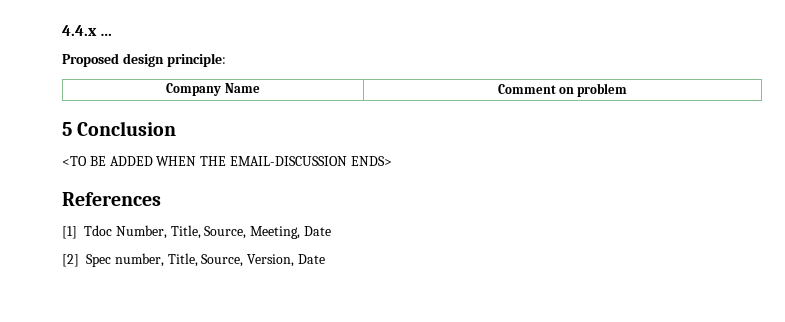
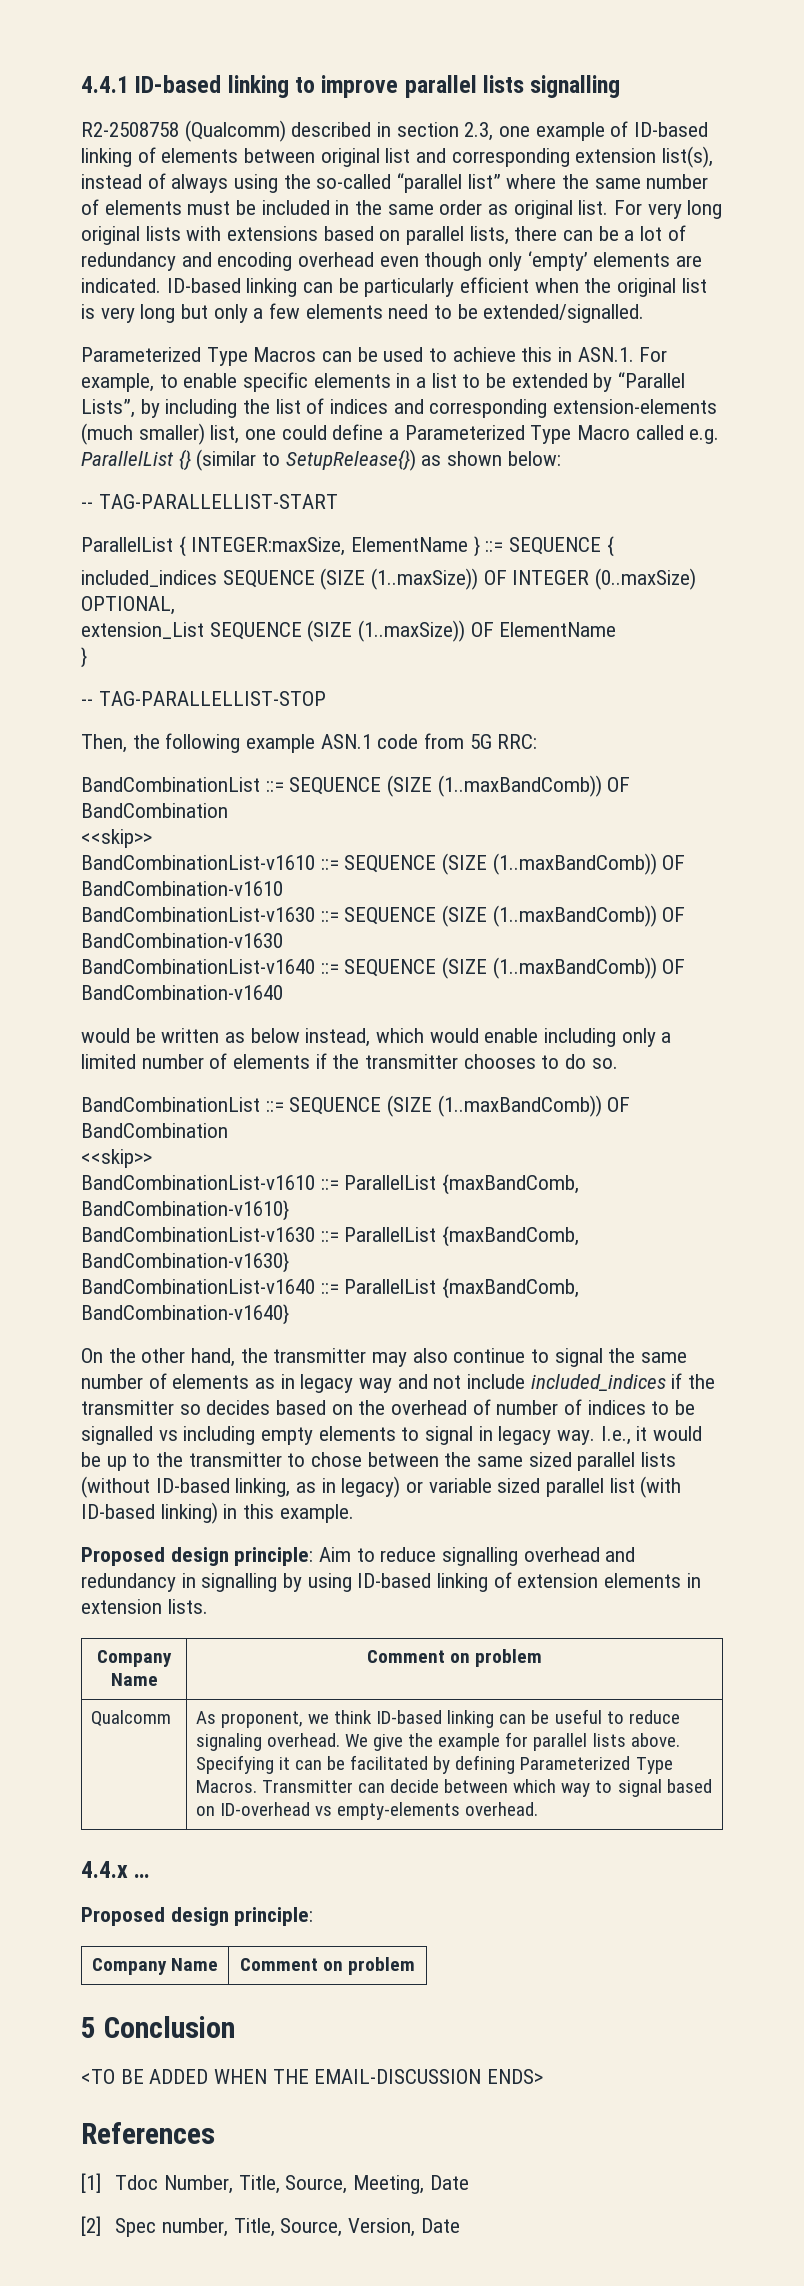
(62, 30) none -> [81,75,621,98] [81,120,709,142] [81,146,714,168] [81,173,709,193] [81,199,723,219] [81,225,686,245] [81,251,703,271] [81,277,707,297] [81,303,645,323] [81,347,668,366] [81,372,686,392] [81,398,718,418] [81,423,720,445] [81,449,561,471] [81,494,338,509] [81,536,614,557] [81,568,697,590] [81,596,175,615] [81,620,617,642] [81,647,87,668] [81,691,326,706] [81,733,538,753] [81,775,631,797] [81,803,228,818] [81,829,152,848] [81,853,686,875] [81,881,283,896] [81,905,686,927] [81,933,283,948] [81,957,686,979] [81,985,283,1000] [81,1028,672,1047] [81,1053,618,1069] [81,1095,631,1117] [81,1123,228,1138] [81,1149,152,1168] [81,1174,580,1195] [81,1200,289,1221] [81,1226,580,1247] [81,1252,289,1273] [81,1278,580,1299] [81,1304,289,1325] [81,1348,688,1367] [81,1373,716,1393] [81,1399,696,1415] [81,1426,703,1445] [81,1452,677,1471] [81,1476,682,1498] [81,1502,354,1524] [81,1547,636,1566] [81,1572,701,1592] [81,1599,208,1614] [97,1650,172,1667] [110,1673,158,1686] [366,1649,543,1667] [90,1710,171,1727] [195,1709,680,1728] [195,1732,680,1751] [195,1755,673,1774] [195,1779,712,1797] [195,1802,539,1820] 4.4.1 ID-based linking to improve parallel lists signalling // R2-2508758 (Qualcomm) described in section 2.3, one example of ID-based linking of elements between original list and corresponding extension list(s), instead of always using the so-called “parallel list” where the same number of elements must be included in the same order as original list. For very long original lists with extensions based on parallel lists, there can be a lot of redundancy and encoding overhead even though only ‘empty’ elements are indicated. ID-based linking can be particularly efficient when the original list is very long but only a few elements need to be extended/signalled. // Parameterized Type Macros can be used to achieve this in ASN.1. For example, to enable specific elements in a list to be extended by “Parallel Lists”, by including the list of indices and corresponding extension-elements (much smaller) list, one could define a Parameterized Type Macro called e.g. ParallelList {} (similar to SetupRelease{}) as shown below: // -- TAG-PARALLELLIST-START // ParallelList { INTEGER:maxSize, ElementName } ::= SEQUENCE { // included_indices SEQUENCE (SIZE (1..maxSize)) OF INTEGER (0..maxSize) OPTIONAL, // extension_List SEQUENCE (SIZE (1..maxSize)) OF ElementName // } // -- TAG-PARALLELLIST-STOP // Then, the following example ASN.1 code from 5G RRC: // BandCombinationList ::= SEQUENCE (SIZE (1..maxBandComb)) OF BandCombination // <<skip>> // BandCombinationList-v1610 ::= SEQUENCE (SIZE (1..maxBandComb)) OF BandCombination-v1610 // BandCombinationList-v1630 ::= SEQUENCE (SIZE (1..maxBandComb)) OF BandCombination-v1630 // BandCombinationList-v1640 ::= SEQUENCE (SIZE (1..maxBandComb)) OF BandCombination-v1640 // would be written as below instead, which would enable including only a limited number of elements if the transmitter chooses to do so. // BandCombinationList ::= SEQUENCE (SIZE (1..maxBandComb)) OF BandCombination // <<skip>> // BandCombinationList-v1610 ::= ParallelList {maxBandComb, BandCombination-v1610} // BandCombinationList-v1630 ::= ParallelList {maxBandComb, BandCombination-v1630} // BandCombinationList-v1640 ::= ParallelList {maxBandComb, BandCombination-v1640} // On the other hand, the transmitter may also continue to signal the same number of elements as in legacy way and not include included_indices if the transmitter so decides based on the overhead of number of indices to be signalled vs including empty elements to signal in legacy way. I.e., it would be up to the transmitter to chose between the same sized parallel lists (without ID-based linking, as in legacy) or variable sized parallel list (with ID-based linking) in this example. // Proposed design principle: Aim to reduce signalling overhead and redundancy in signalling by using ID-based linking of extension elements in extension lists. // Company Name | Comment on problem // Qualcomm | As proponent, we think ID-based linking can be useful to reduce signaling overhead. We give the example for parallel lists above. Specifying it can be facilitated by defining Parameterized Type Macros. Transmitter can decide between which way to signal based on ID-overhead vs empty-elements overhead. //

